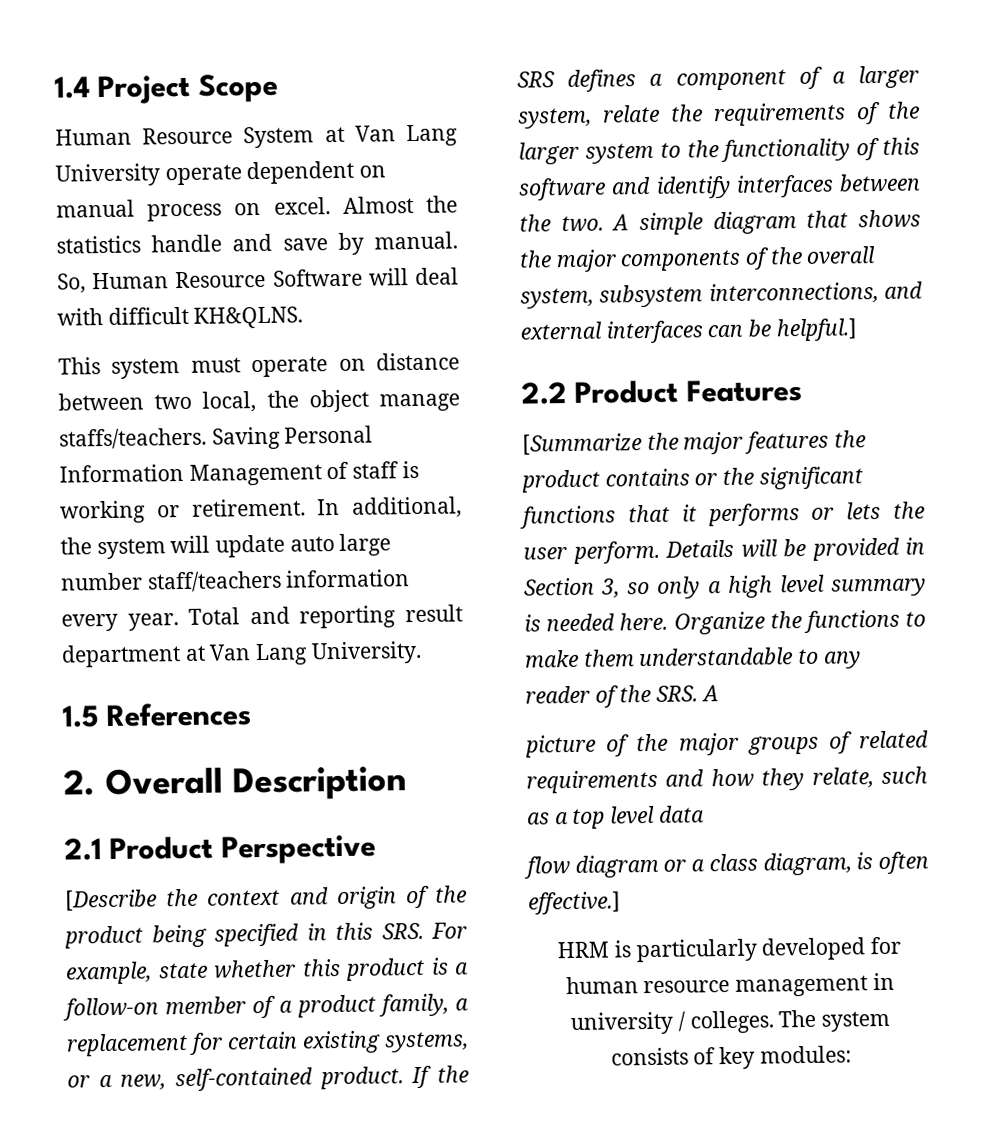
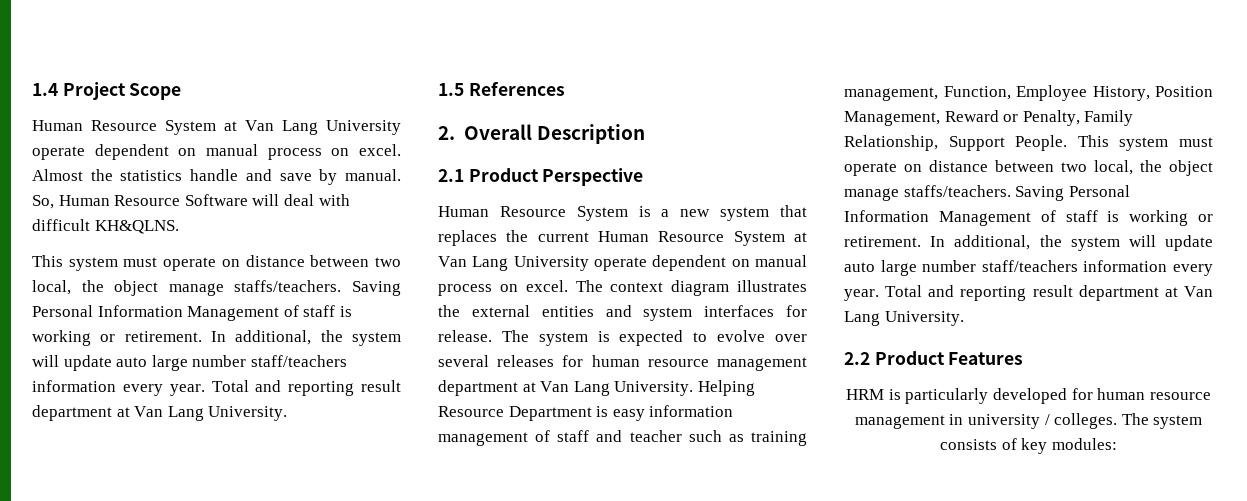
[65,885,468,912] [64,922,467,949] [65,957,469,985] [63,993,469,1021] [66,1030,469,1057] [67,1065,469,1092] [517,65,919,92] [517,101,920,129] [518,137,920,165] [518,173,921,201] [519,209,921,236] [519,246,877,273] [520,281,923,309] [520,318,858,344] [521,378,802,405] [522,430,866,456] [521,466,863,493] [520,501,925,529] [523,537,925,564] [524,574,926,599] [524,609,926,635] [524,647,861,669] [525,684,719,708] [525,730,929,758] [526,766,928,794] [527,805,705,829] [524,851,929,879] [528,891,621,915] [Describe the context and origin of the product being specified in this SRS. For example, state whether this product is a follow-on member of a product family, a replacement for certain existing systems, or a new, self-contained product. If the SRS defines a component of a larger system, relate the requirements of the larger system to the functionality of this software and identify interfaces between the two. A simple diagram that shows the major components of the overall system, subsystem interconnections, and external interfaces can be helpful.] // 2.2 Product Features // [Summarize the major features the product contains or the significant functions that it performs or lets the user perform. Details will be provided in Section 3, so only a high level summary is needed here. Organize the functions to make them understandable to any reader of the SRS. A // picture of the major groups of related requirements and how they relate, such as a top level data // flow diagram or a class diagram, is often effective.] -> [438,205,807,221] [438,230,807,246] [438,255,807,271] [438,280,807,296] [438,305,807,321] [438,330,807,346] [438,355,807,371] [438,380,755,396] [438,405,734,421] [438,430,807,446] [844,85,1213,101] [844,110,1134,126] [844,135,1213,151] [844,160,1213,176] [844,185,1130,201] [844,210,1213,226] [844,235,1213,251] [844,260,1213,276] [844,285,1213,301] [844,311,964,326] [844,351,1024,365] Human Resource System is a new system that replaces the current Human Resource System at Van Lang University operate dependent on manual process on excel. The context diagram illustrates the external entities and system interfaces for release. The system is expected to evolve over several releases for human resource management department at Van Lang University. Helping Resource Department is easy information management of staff and teacher such as training management, Function, Employee History, Position Management, Reward or Penalty, Family Relationship, Support People. This system must operate on distance between two local, the object manage staffs/teachers. Saving Personal Information Management of staff is working or retirement. In additional, the system will update auto large number staff/teachers information every year. Total and reporting result department at Van Lang University. // 2.2 Product Features

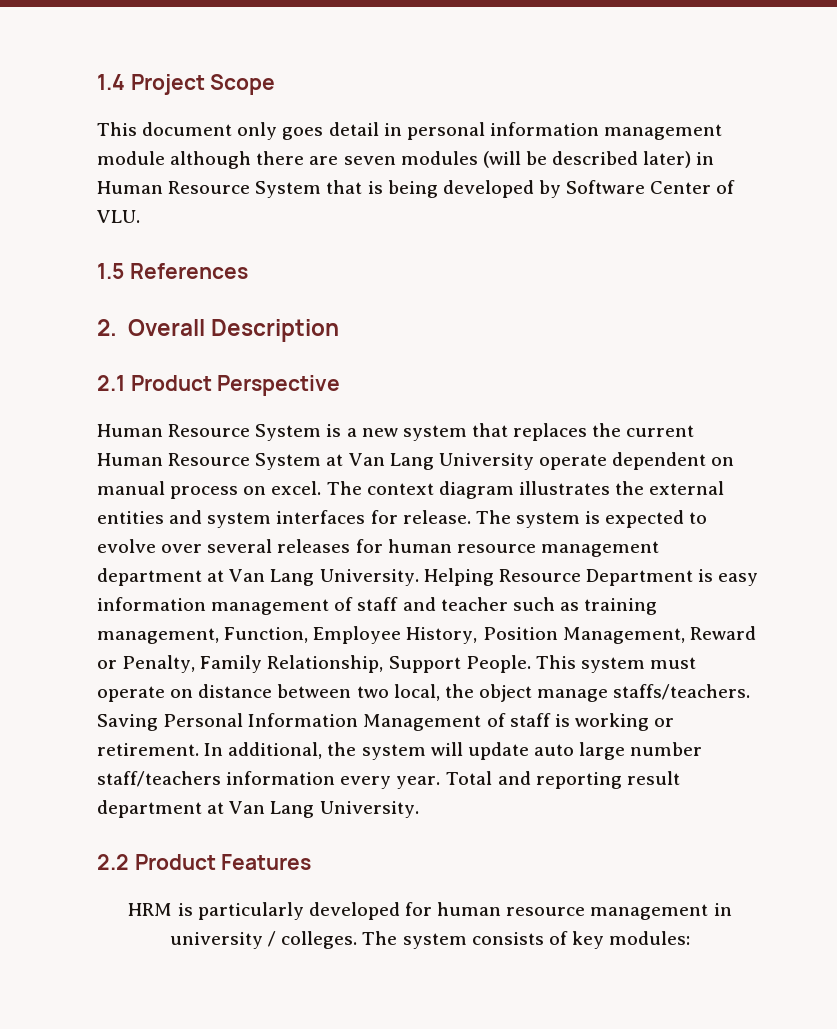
[32,120,401,135] [32,144,401,160] [32,169,402,185] [32,194,350,209] [32,219,179,234] [32,255,402,271] [32,280,401,296] [32,305,352,321] [32,330,401,346] [32,355,347,371] [32,380,401,396] [32,405,288,421] Human Resource System at Van Lang University operate dependent on manual process on excel. Almost the statistics handle and save by manual. So, Human Resource Software will deal with difficult KH&QLNS. // This system must operate on distance between two local, the object manage staffs/teachers. Saving Personal Information Management of staff is working or retirement. In additional, the system will update auto large number staff/teachers information every year. Total and reporting result department at Van Lang University. -> [97,122,723,140] [97,151,715,169] [97,180,736,198] [97,210,140,223] This document only goes detail in personal information management module although there are seven modules (will be described later) in Human Resource System that is being developed by Software Center of VLU.

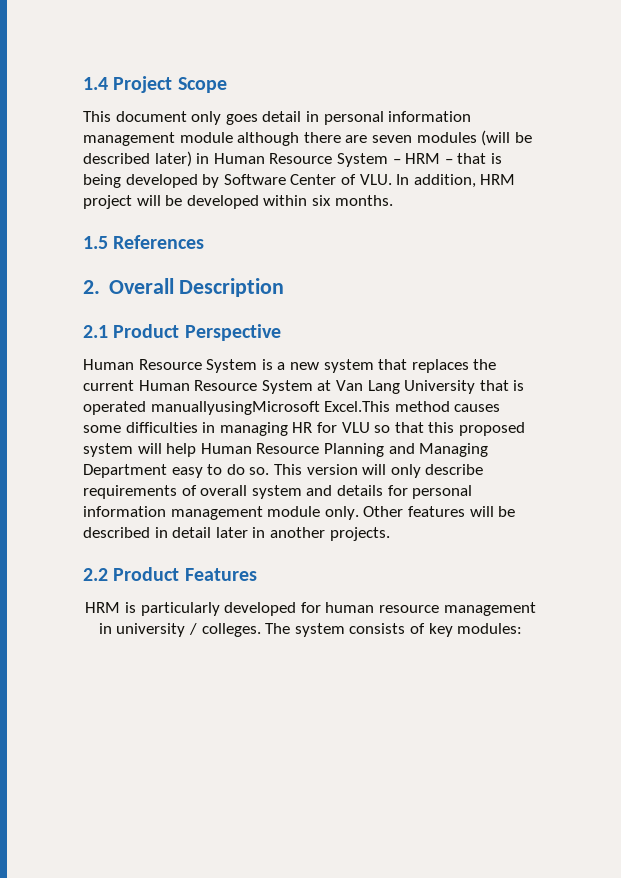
(322, 189) none -> [392,153,453,164] – HRM –
(140, 216) none -> [396,174,516,188] [83,195,393,209] In addition, HRM project will be developed within six months.
[538,452,735,470] [97,481,725,499] [97,510,708,528] [97,539,659,557] [97,568,759,586] [97,597,658,615] [97,626,756,644] [97,655,697,673] [97,684,751,702] [97,713,675,731] [97,742,703,760] [97,771,680,789] [97,800,419,818] operate dependent on manual process on excel. The context diagram illustrates the external entities and system interfaces for release. The system is expected to evolve over several releases for human resource management department at Van Lang University. Helping Resource Department is easy information management of staff and teacher such as training management, Function, Employee History, Position Management, Reward or Penalty, Family Relationship, Support People. This system must operate on distance between two local, the object manage staffs/teachers. Saving Personal Information Management of staff is working or retirement. In additional, the system will update auto large number staff/teachers information every year. Total and reporting result department at Van Lang University. -> [479,380,525,391] [83,401,501,415] [83,422,525,436] [83,443,489,457] [83,464,484,478] [83,485,473,499] [83,506,516,520] [83,527,390,541] that is operated manuallyusingMicrosoft Excel.This method causes some difficulties in managing HR for VLU so that this proposed system will help Human Resource Planning and Managing Department easy to do so. This version will only describe requirements of overall system and details for personal information management module only. Other features will be described in detail later in another projects.

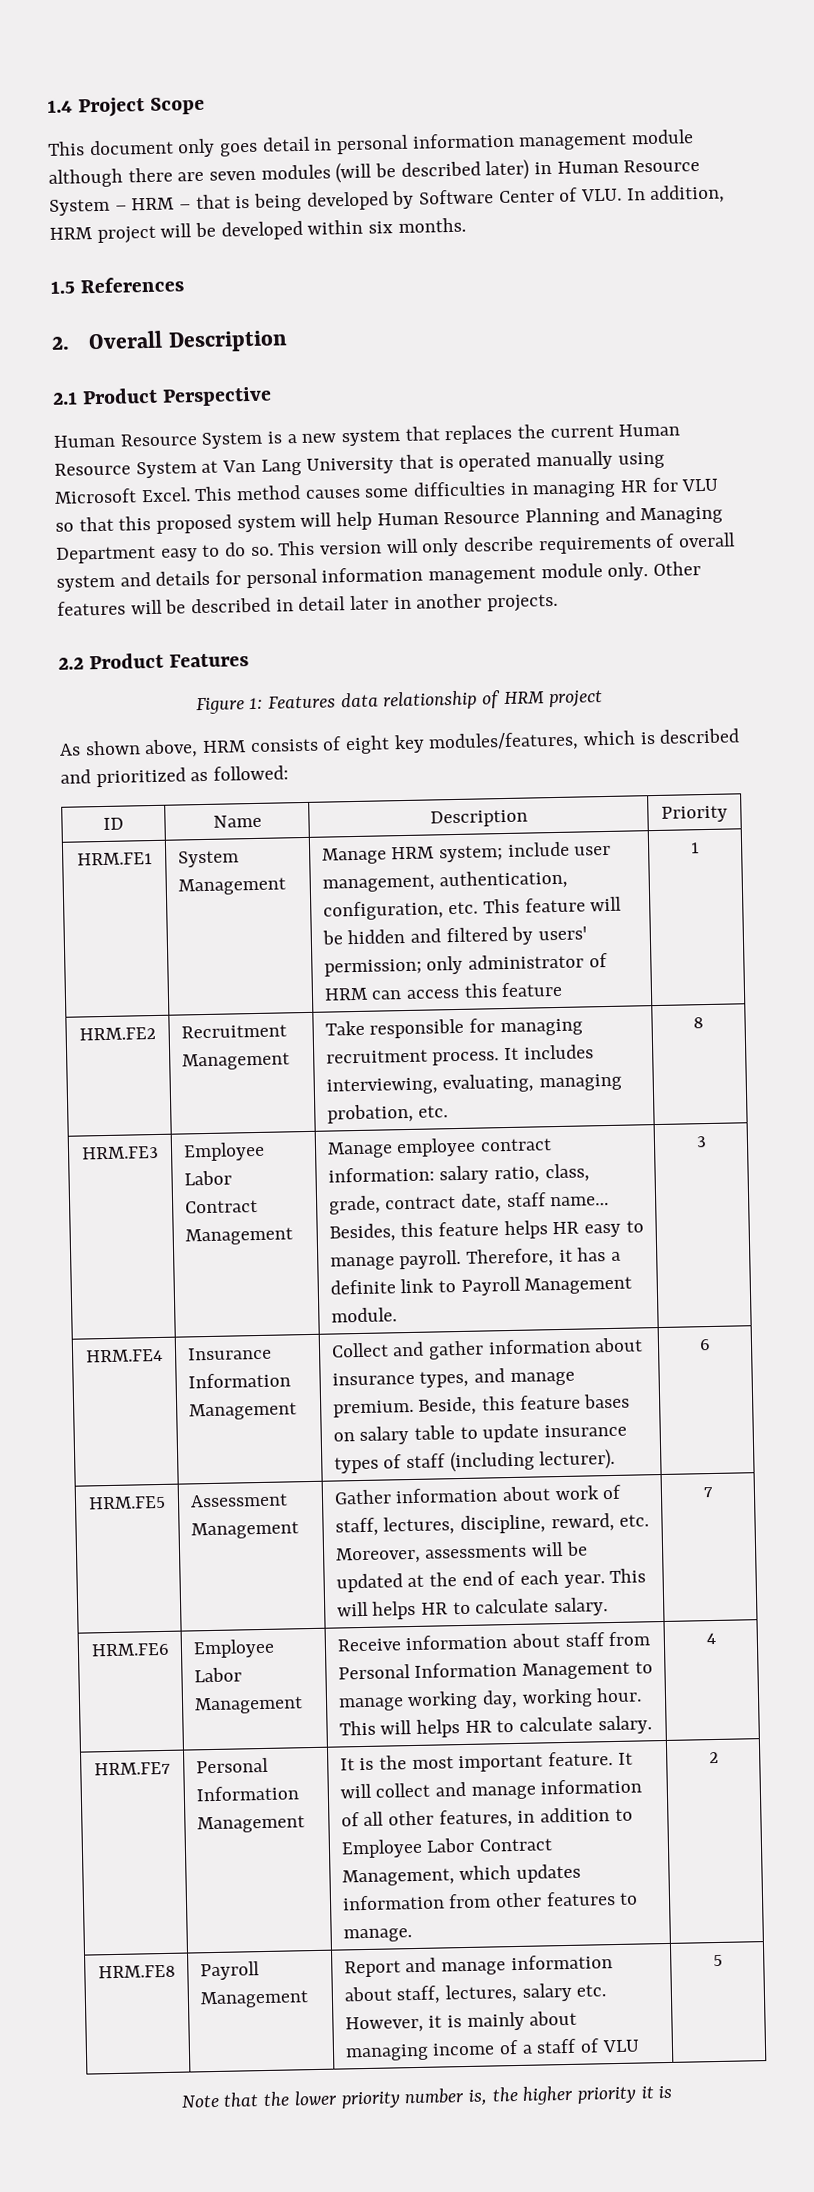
[150,401,391,415] manuallyusingMicrosoft Excel.This -> [536,450,665,471] [54,486,233,504] manually using Microsoft Excel. This
[85,602,536,616] [98,623,523,637] HRM is particularly developed for human resource management in university / colleges. The system consists of key modules: -> [195,690,604,715] [59,728,741,759] [60,765,290,788] [103,817,124,830] [212,814,262,828] [429,809,528,828] [661,805,728,823] [76,852,153,866] [177,850,239,868] [177,877,286,896] [321,841,612,865] [321,869,569,893] [322,896,623,921] [321,926,588,945] [323,952,608,977] [323,981,564,1001] [691,842,700,854] [79,1026,156,1041] [180,1024,287,1039] [181,1052,290,1071] [324,1018,583,1039] [325,1044,594,1066] [325,1073,623,1096] [326,1103,449,1124] [693,1017,704,1029] [81,1145,159,1160] [182,1141,265,1162] [183,1170,232,1186] [184,1200,258,1214] [184,1227,293,1246] [326,1137,553,1159] [327,1163,590,1185] [327,1192,610,1215] [328,1220,644,1243] [329,1247,622,1271] [329,1276,633,1296] [330,1307,397,1323] [695,1136,707,1148] [85,1348,163,1363] [186,1346,272,1361] [187,1372,291,1389] [188,1402,297,1421] [330,1337,644,1360] [331,1368,575,1388] [332,1393,631,1418] [332,1423,628,1446] [333,1448,616,1474] [699,1339,711,1351] [88,1495,166,1510] [189,1493,288,1508] [190,1521,299,1540] [333,1484,623,1505] [334,1512,650,1537] [334,1541,588,1565] [335,1568,647,1593] [336,1597,609,1620] [702,1486,714,1498] [90,1642,170,1657] [192,1638,275,1659] [193,1667,242,1683] [193,1696,303,1715] [336,1631,651,1652] [337,1661,653,1680] [337,1687,643,1712] [338,1715,652,1738] [705,1632,716,1645] [94,1761,171,1776] [195,1757,269,1774] [195,1785,299,1802] [196,1815,305,1834] [339,1751,633,1773] [339,1778,643,1800] [340,1807,633,1829] [340,1837,554,1859] [341,1863,582,1887] [341,1891,639,1911] [342,1928,412,1943] [708,1751,719,1764] [97,1964,176,1979] [199,1961,260,1981] [199,1990,309,2009] [343,1954,613,1978] [343,1982,607,2005] [344,2010,578,2034] [344,2038,640,2062] [712,1954,723,1967] [180,2085,673,2109] Figure 1: Features data relationship of HRM project // As shown above, HRM consists of eight key modules/features, which is described and prioritized as followed: // ID | Name | Description | Priority // HRM.FE1 | System Management | Manage HRM system; include user management, authentication, configuration, etc. This feature will be hidden and filtered by users' permission; only administrator of HRM can access this feature | 1 // HRM.FE2 | Recruitment Management | Take responsible for managing recruitment process. It includes interviewing, evaluating, managing probation, etc. | 8 // HRM.FE3 | Employee Labor Contract Management | Manage employee contract information: salary ratio, class, grade, contract date, staff name… Besides, this feature helps HR easy to manage payroll. Therefore, it has a definite link to Payroll Management module. | 3 // HRM.FE4 | Insurance Information Management | Collect and gather information about insurance types, and manage premium. Beside, this feature bases on salary table to update insurance types of staff (including lecturer). | 6 // HRM.FE5 | Assessment Management | Gather information about work of staff, lectures, discipline, reward, etc. Moreover, assessments will be updated at the end of each year. This will helps HR to calculate salary. | 7 // HRM.FE6 | Employee Labor Management | Receive information about staff from Personal Information Management to manage working day, working hour. This will helps HR to calculate salary. | 4 // HRM.FE7 | Personal Information Management | It is the most important feature. It will collect and manage information of all other features, in addition to Employee Labor Contract Management, which updates information from other features to manage. | 2 // HRM.FE8 | Payroll Management | Report and manage information about staff, lectures, salary etc. However, it is mainly about managing income of a staff of VLU | 5 // Note that the lower priority number is, the higher priority it is

